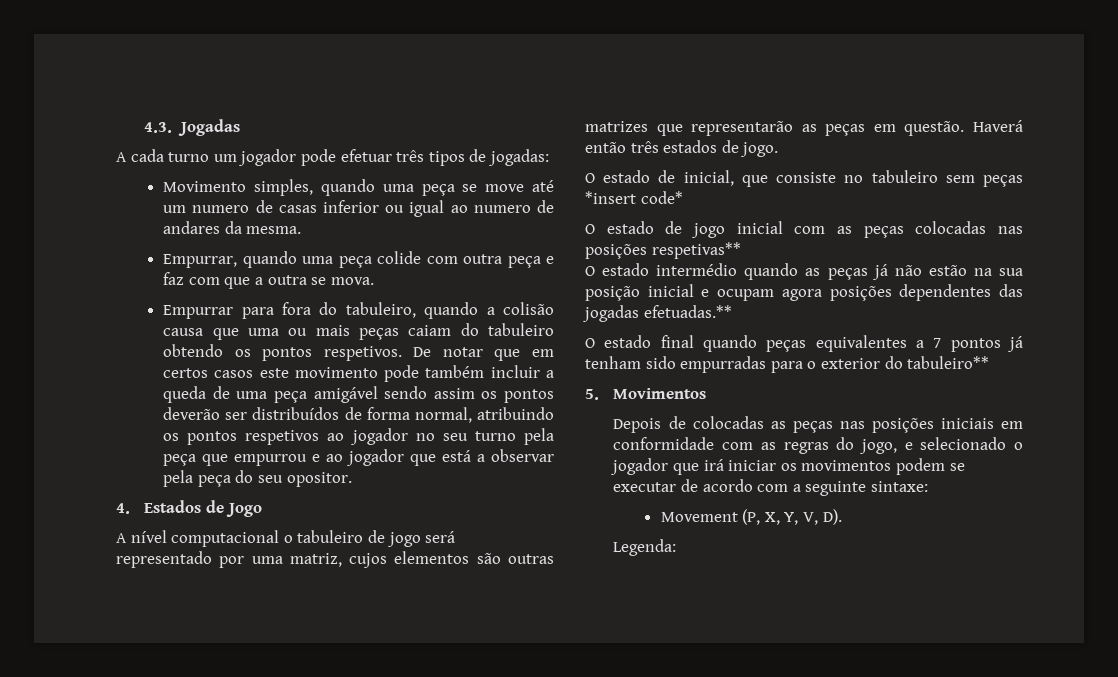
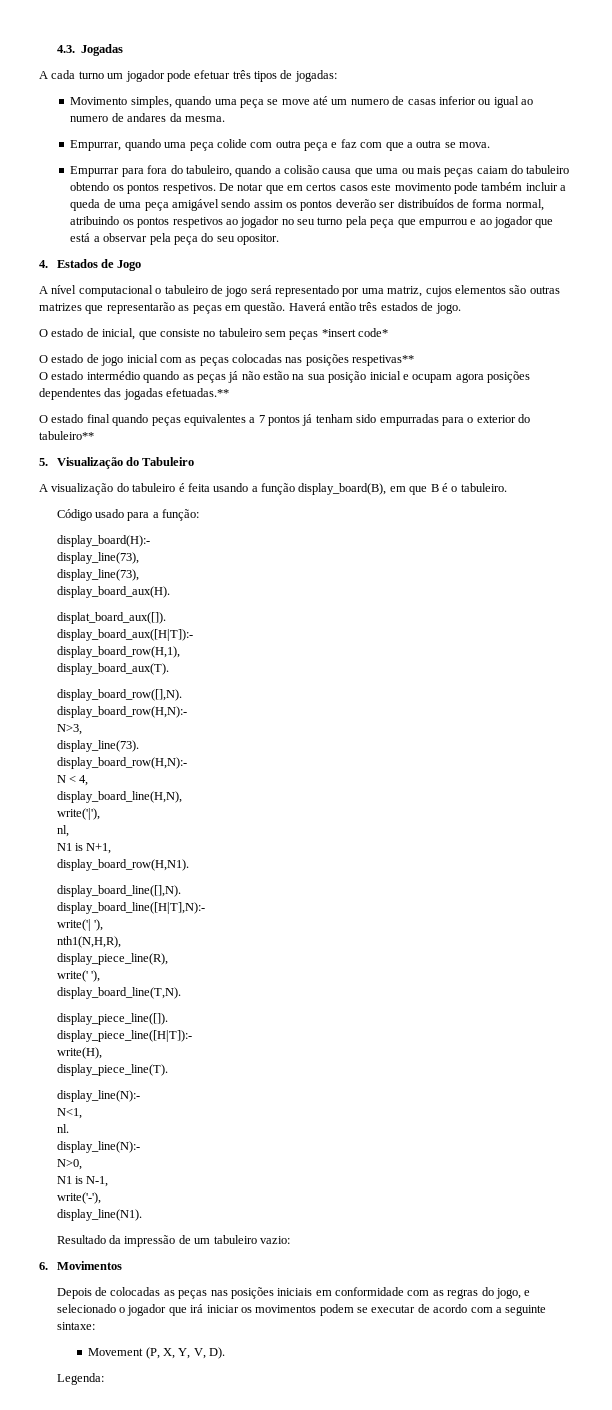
(599, 394) none -> [56,457,195,469] [39,483,507,495] [56,509,200,521] [56,535,150,547] [56,552,139,564] [56,569,139,581] [56,586,170,598] [56,612,166,624] [56,629,193,641] [56,646,180,658] [56,663,169,675] [56,689,182,701] [56,706,187,718] [56,724,82,735] [56,740,139,752] [56,757,187,769] [56,775,89,786] [56,791,182,803] [56,808,100,820] [56,825,69,837] [56,843,112,854] [56,859,189,871] [56,885,181,897] [56,902,205,914] [56,919,104,931] [56,936,121,948] [56,953,168,965] [56,970,101,982] [56,987,181,999] [56,1013,168,1025] [56,1030,192,1042] [56,1047,102,1059] [56,1064,168,1076] [56,1090,140,1102] [56,1108,82,1119] [56,1124,69,1133] [56,1141,140,1153] [56,1159,82,1170] [56,1176,109,1187] [56,1192,101,1204] [56,1209,142,1221] [56,1235,290,1247] [39,1262,48,1270] Visualização do Tabuleiro // A visualização do tabuleiro é feita usando a função display_board(B), em que B é o tabuleiro. // Código usado para a função: // display_board(H):- // display_line(73), // display_line(73), // display_board_aux(H). // displat_board_aux([]). // display_board_aux([H|T]):- // display_board_row(H,1), // display_board_aux(T). // display_board_row([],N). // display_board_row(H,N):- // N>3, // display_line(73). // display_board_row(H,N):- // N < 4, // display_board_line(H,N), // write('|'), // nl, // N1 is N+1, // display_board_row(H,N1). // display_board_line([],N). // display_board_line([H|T],N):- // write('| '), // nth1(N,H,R), // display_piece_line(R), // write(' '), // display_board_line(T,N). // display_piece_line([]). // display_piece_line([H|T]):- // write(H), // display_piece_line(T). // display_line(N):- // N<1, // nl. // display_line(N):- // N>0, // N1 is N-1, // write('-'), // display_line(N1). // Resultado da impressão de um tabuleiro vazio: // 6.

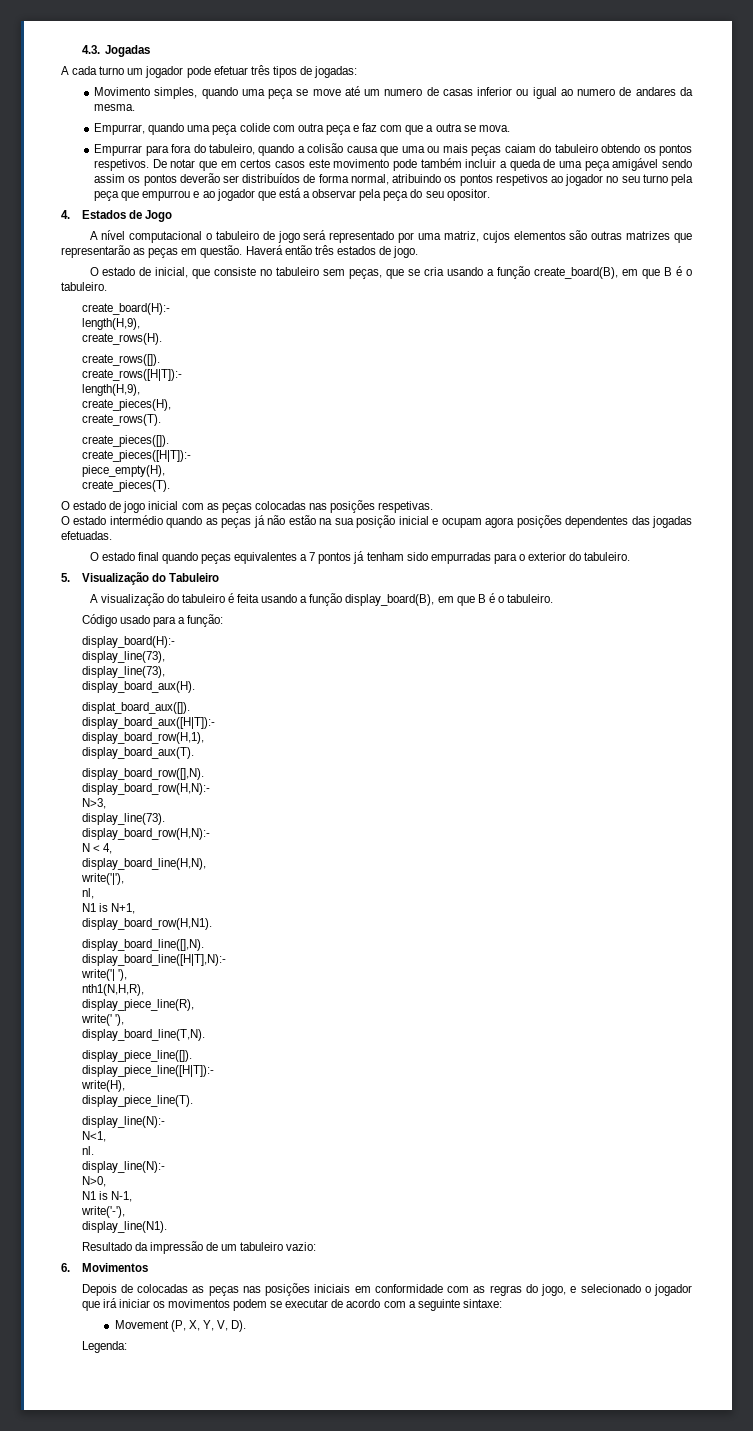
[289,328,389,340] peças *insert code* -> [349,266,692,279] [61,282,107,291] [81,303,170,315] [81,318,140,330] [81,333,162,345] [81,354,160,366] [81,369,182,381] [81,384,140,396] [81,399,171,411] [81,414,161,426] [81,435,169,447] [81,450,191,462] [81,465,165,477] [81,480,170,492] peças, que se cria usando a função create_board(B), em que B é o tabuleiro. // create_board(H):- // length(H,9), // create_rows(H). // create_rows([]). // create_rows([H|T]):- // length(H,9), // create_pieces(H), // create_rows(T). // create_pieces([]). // create_pieces([H|T]):- // piece_empty(H), // create_pieces(T).
[352,355,415,366] respetivas** -> [378,501,434,513] respetivas.
[166,388,230,397] efetuadas.** -> [61,531,112,540] efetuadas.
[39,431,94,440] tabuleiro** -> [584,552,631,561] tabuleiro.

